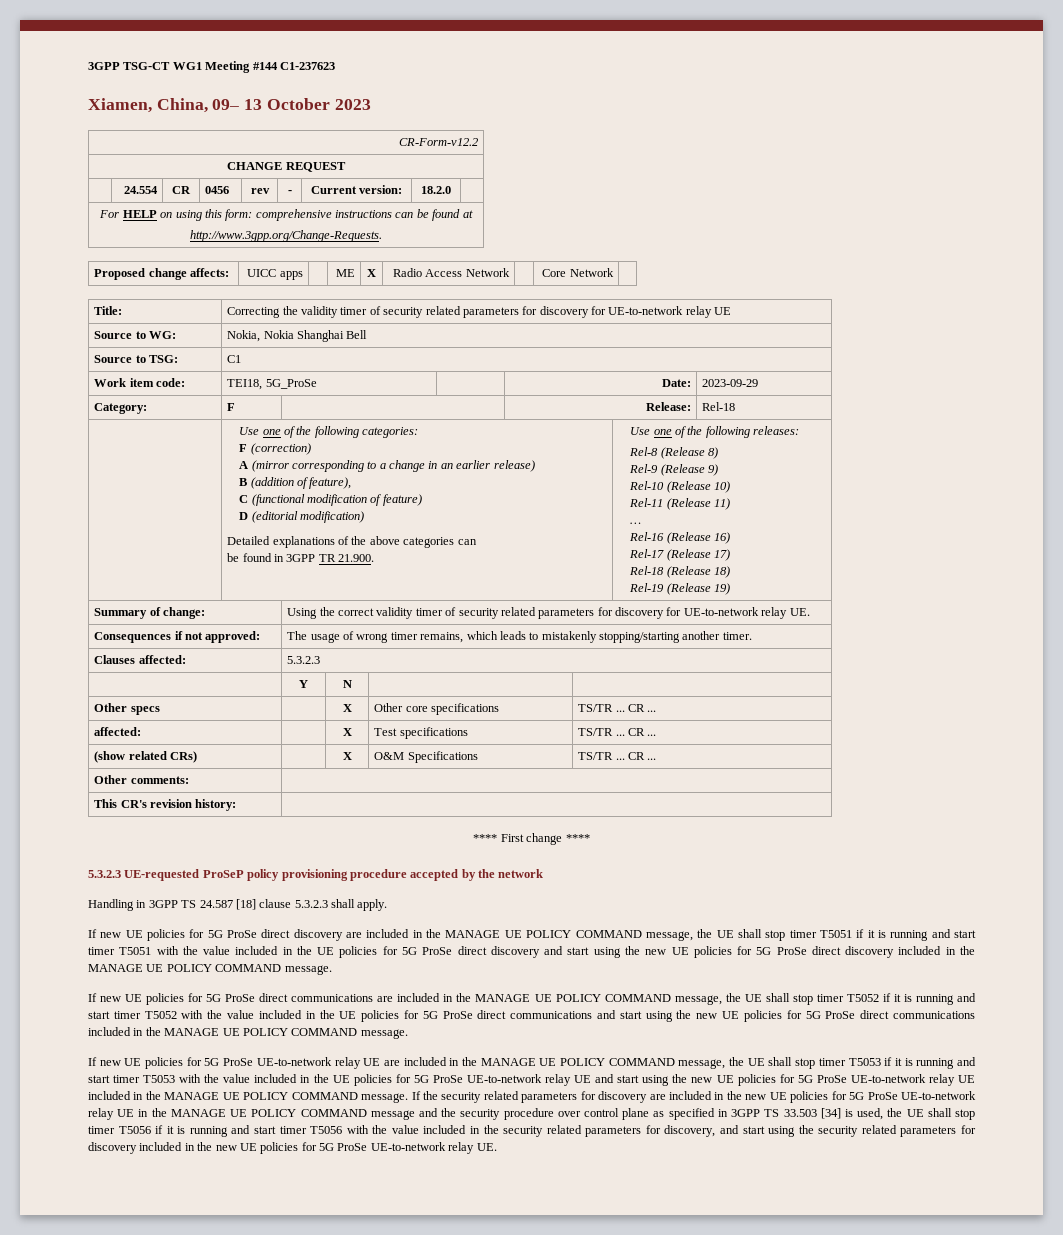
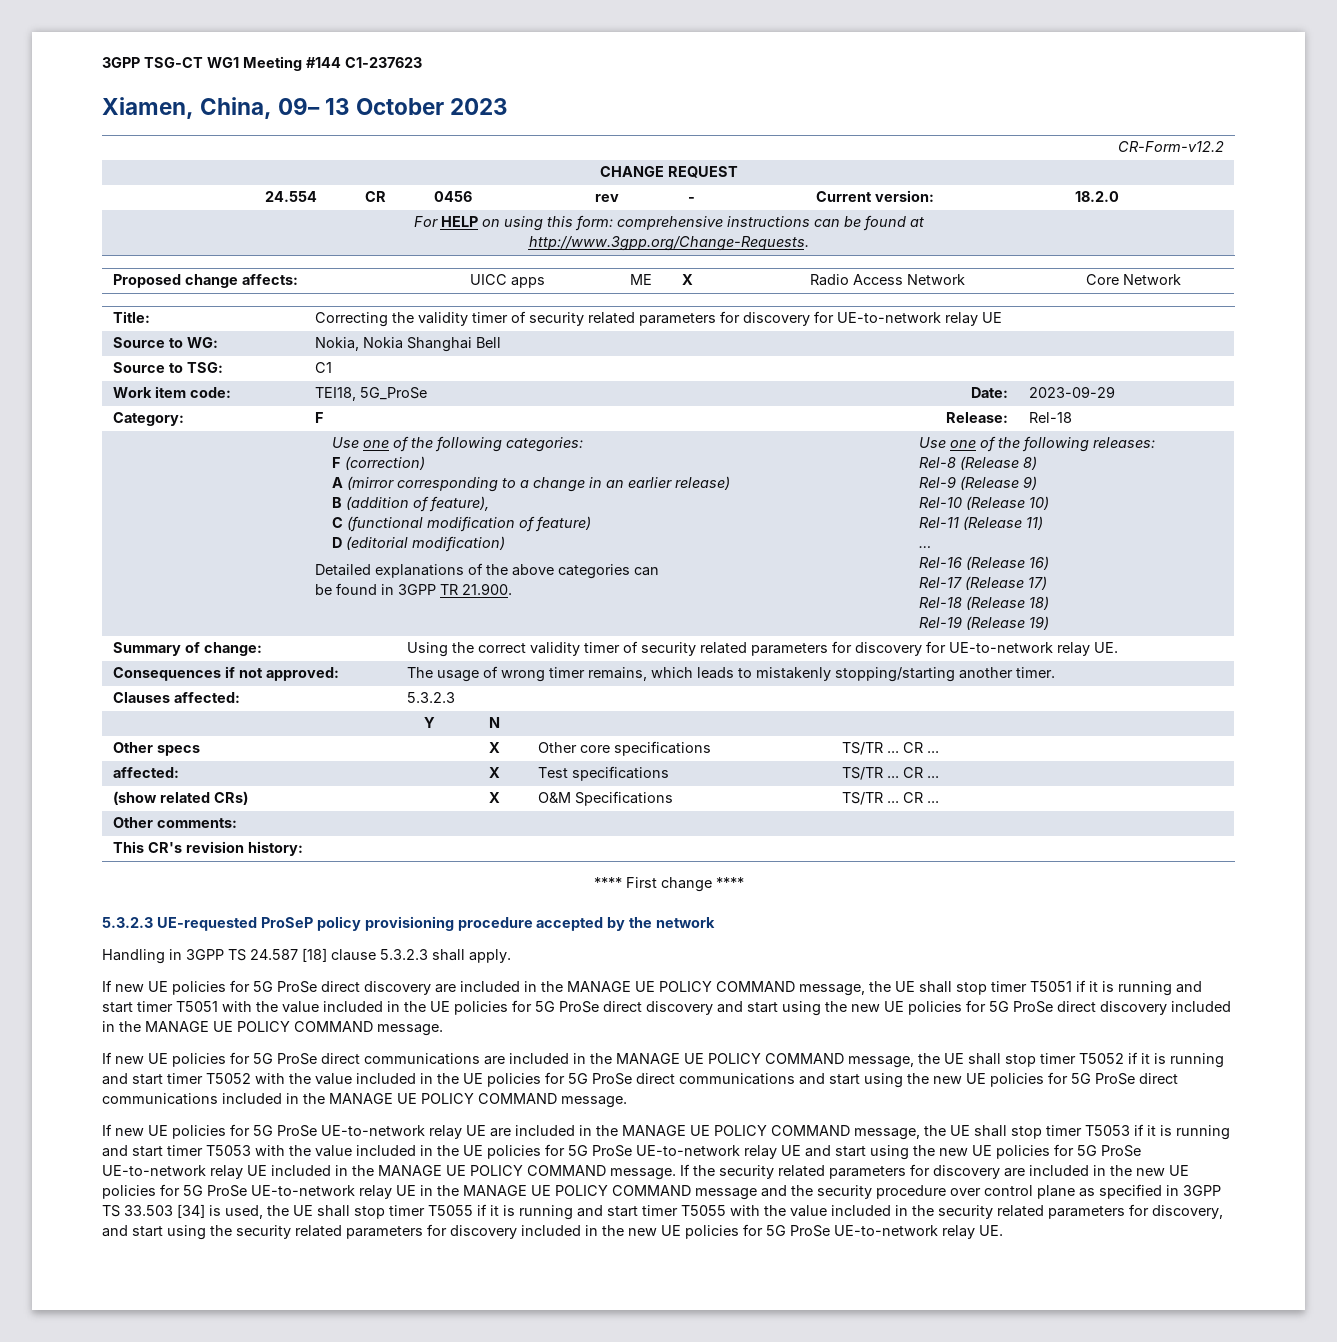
[118,1125,343,1137] T5056 if it is running and start timer T5056 -> [428,1204,726,1220] T5055 if it is running and start timer T5055

